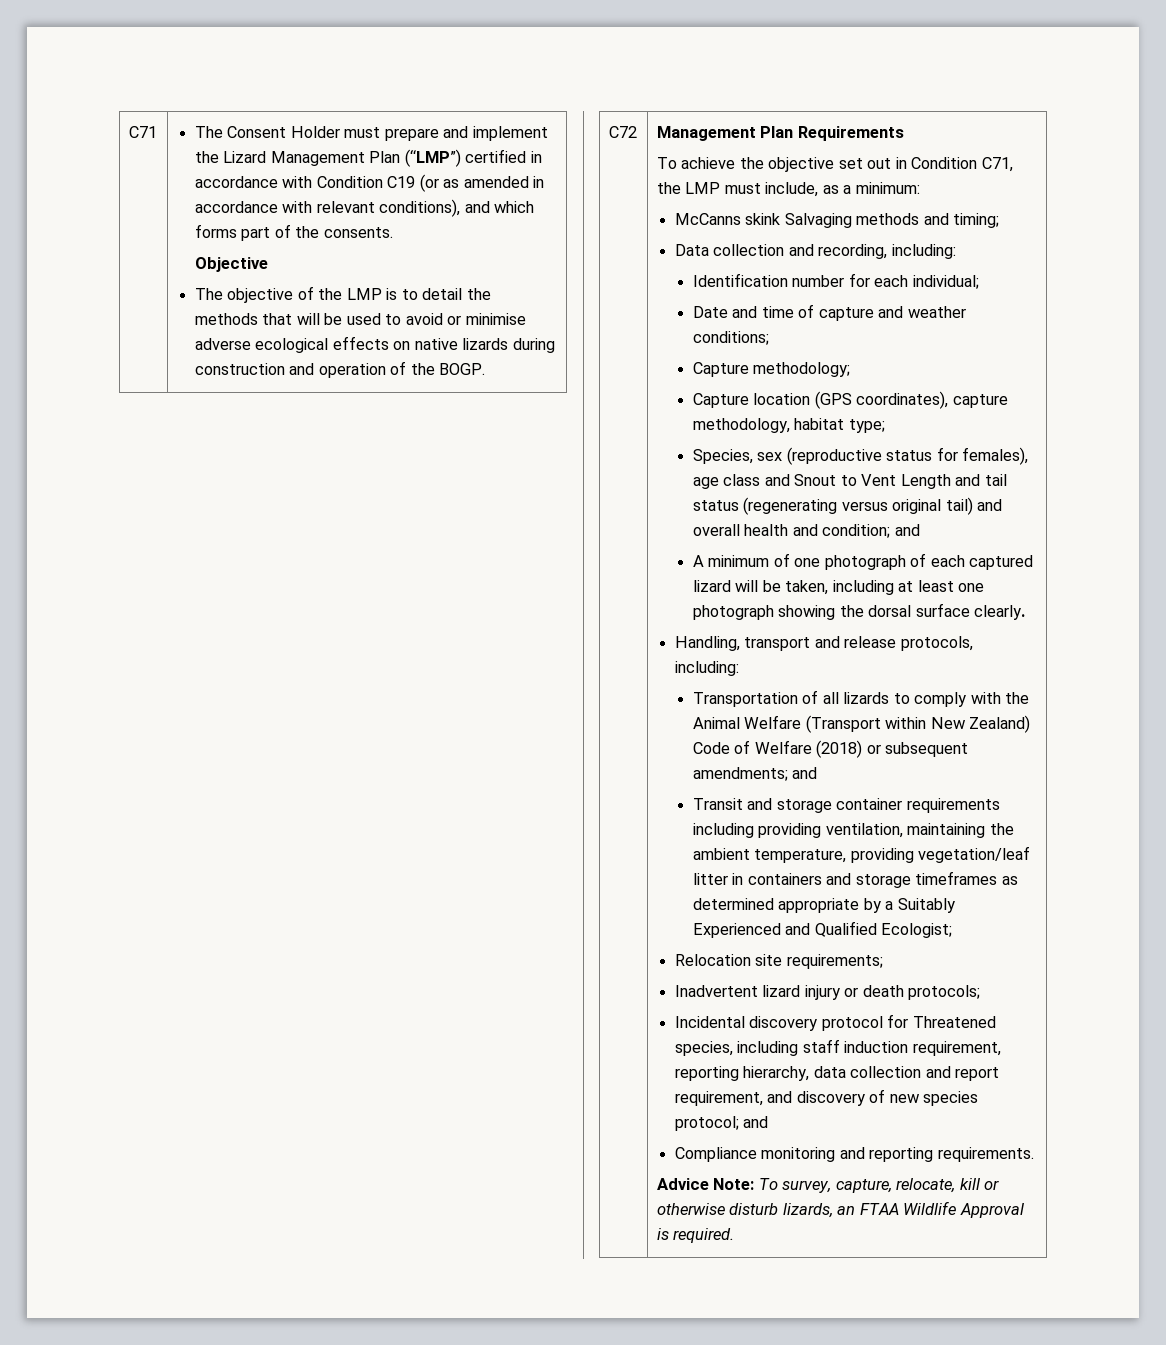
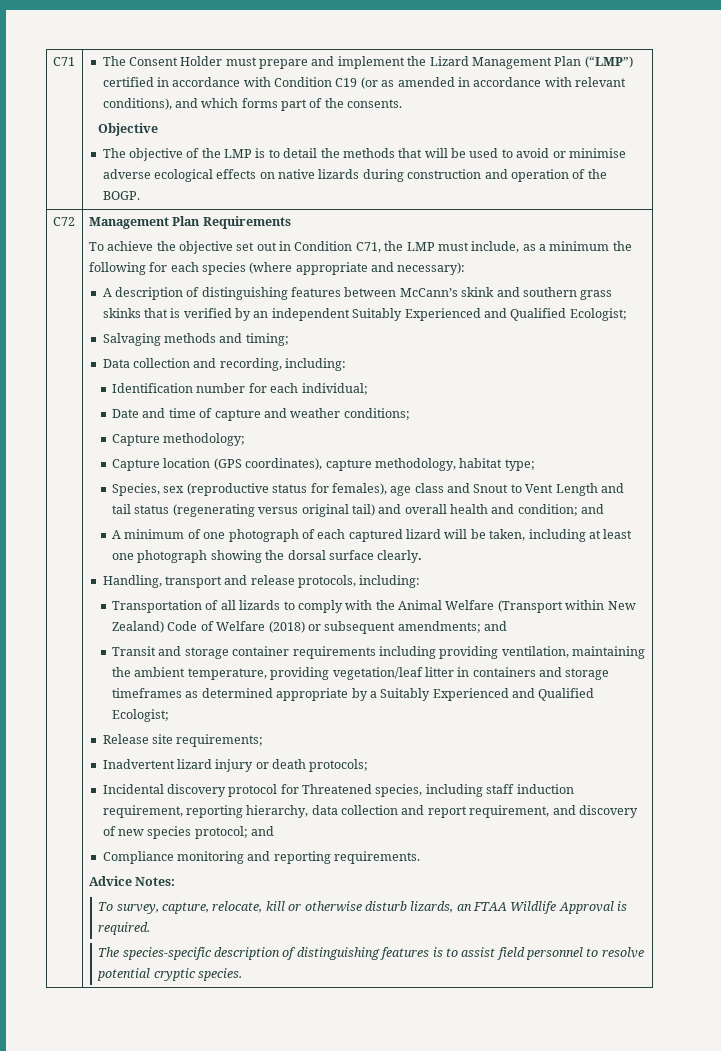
[855,182,920,194] [675,213,781,225] minimum: // McCanns skink -> [549,241,632,251] [88,262,466,275] [102,287,613,300] [102,308,627,321] minimum the following for each species (where appropriate and necessary): // A description of distinguishing features between McCann’s skink and southern grass skinks that is verified by an independent Suitably Experienced and Qualified Ecologist; //
[675,954,752,966] Relocation -> [102,734,149,744] Release
[713,1178,755,1190] Note: -> [135,877,176,886] Notes: //
(735, 1235) none -> [98,947,644,960] [97,968,243,981] // The species-specific description of distinguishing features is to assist field personnel to resolve potential cryptic species.

